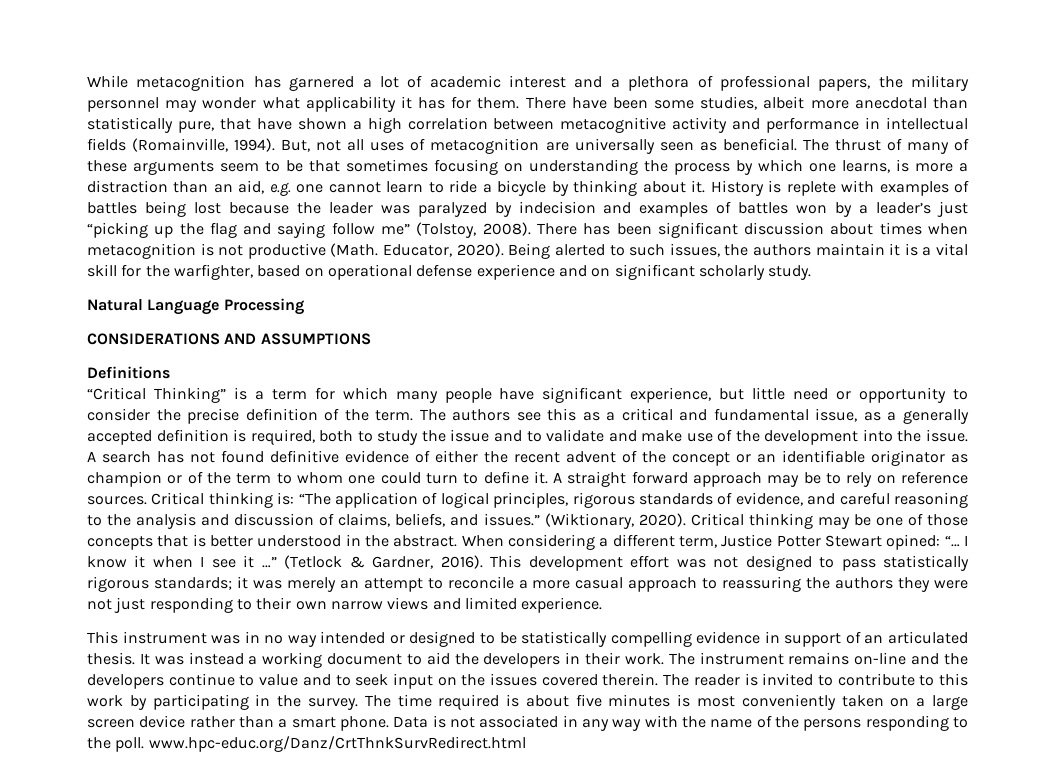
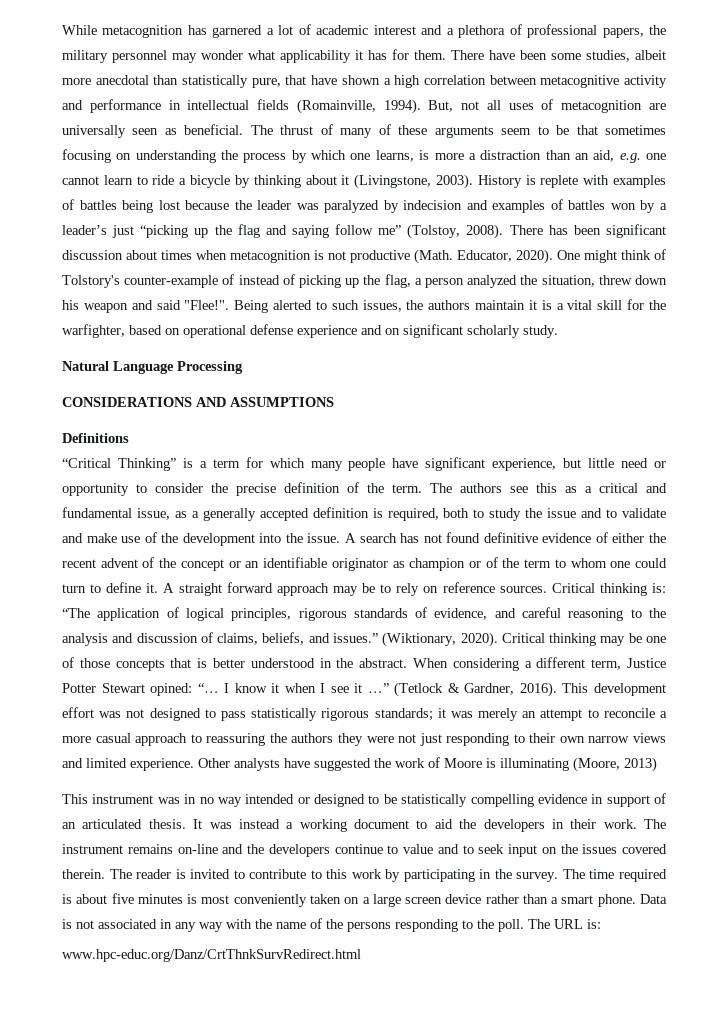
[691,180,706,193] it. -> [341,174,473,189] it (Livingstone, 2003).
(504, 250) none -> [557,249,666,263] [62,274,667,288] [62,300,230,313] One might think of Tolstory's counter-example of instead of picking up the flag, a person analyzed the situation, threw down his weapon and said "Flee!".
(603, 605) none -> [198,757,657,772] Other analysts have suggested the work of Moore is illuminating (Moore, 2013)
(145, 744) none -> [528,919,601,929] The URL is: //

